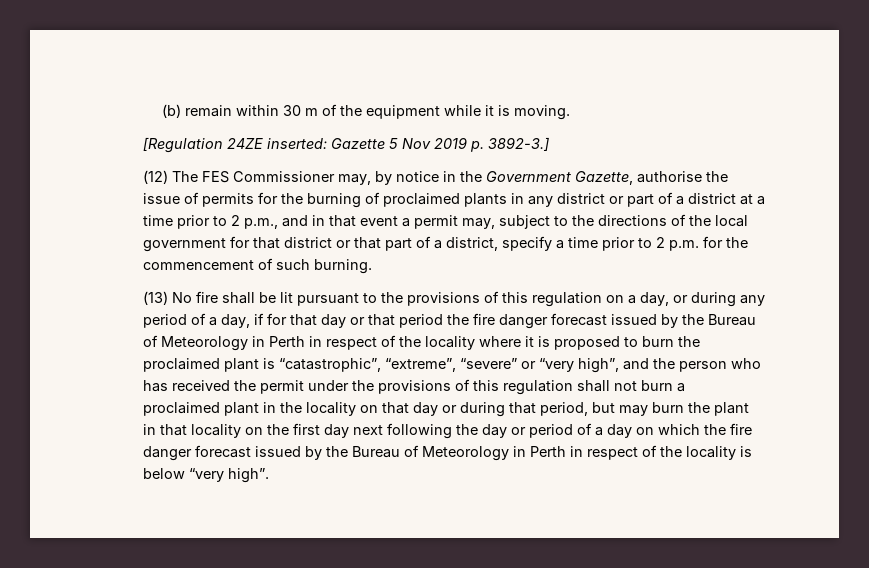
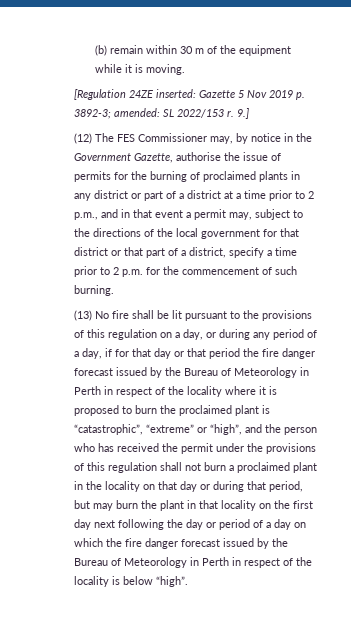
[487,137,549,151] 3892-3.] -> [73,108,249,119] 3892-3; amended: SL 2022/153 r. 9.]
[384,358,619,373] “extreme”, “severe” or “very high”, -> [145,424,242,435] “extreme” or “high”,
[188,468,269,483] “very high”. -> [155,576,188,587] “high”.

